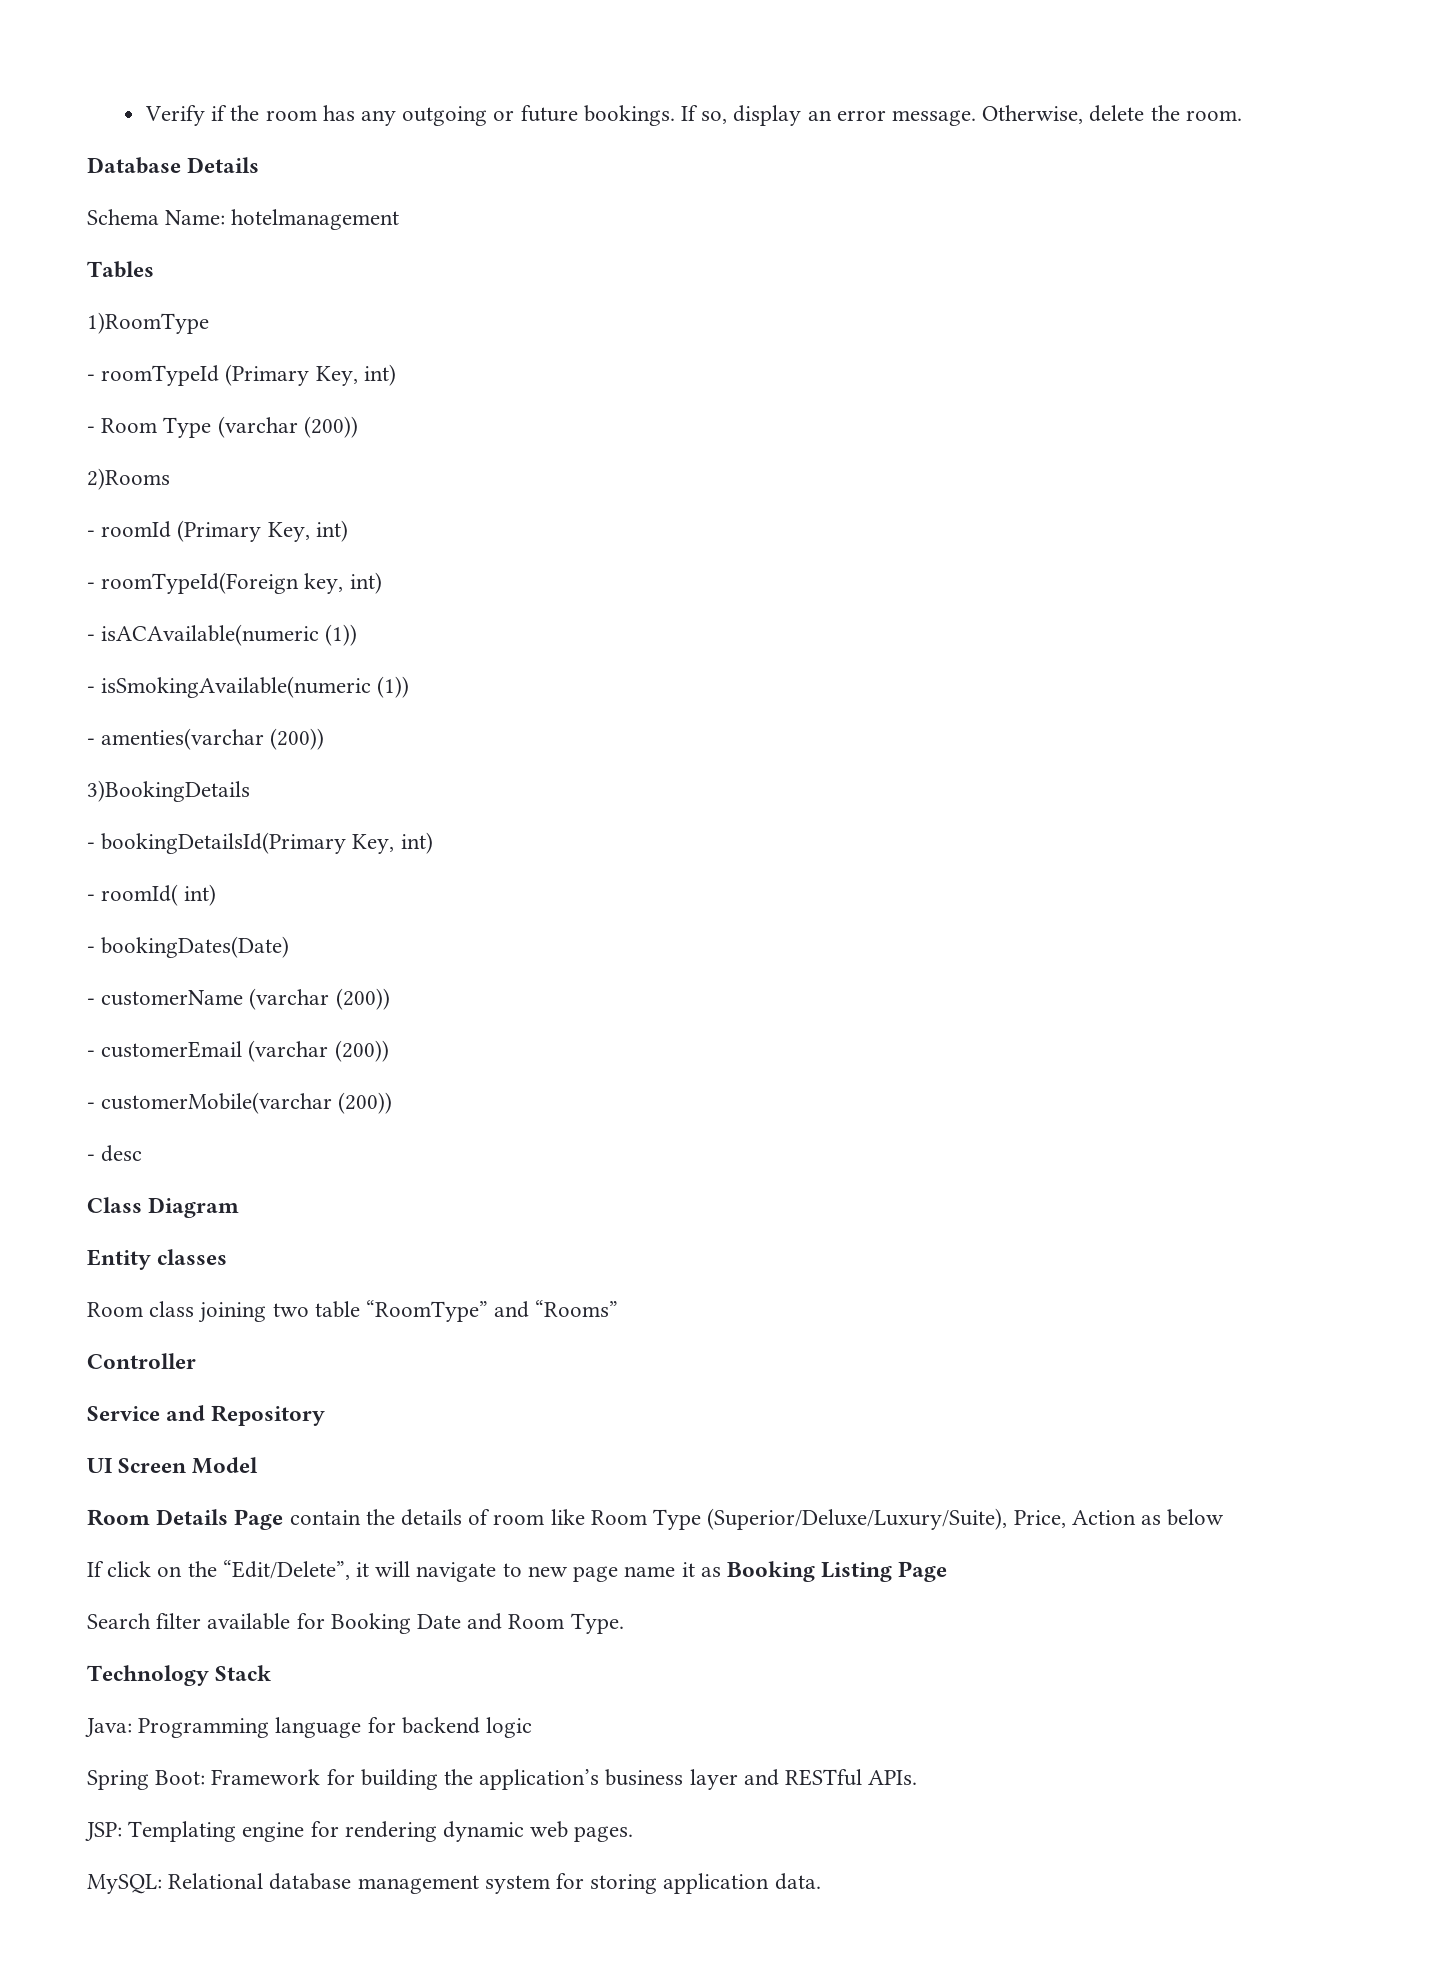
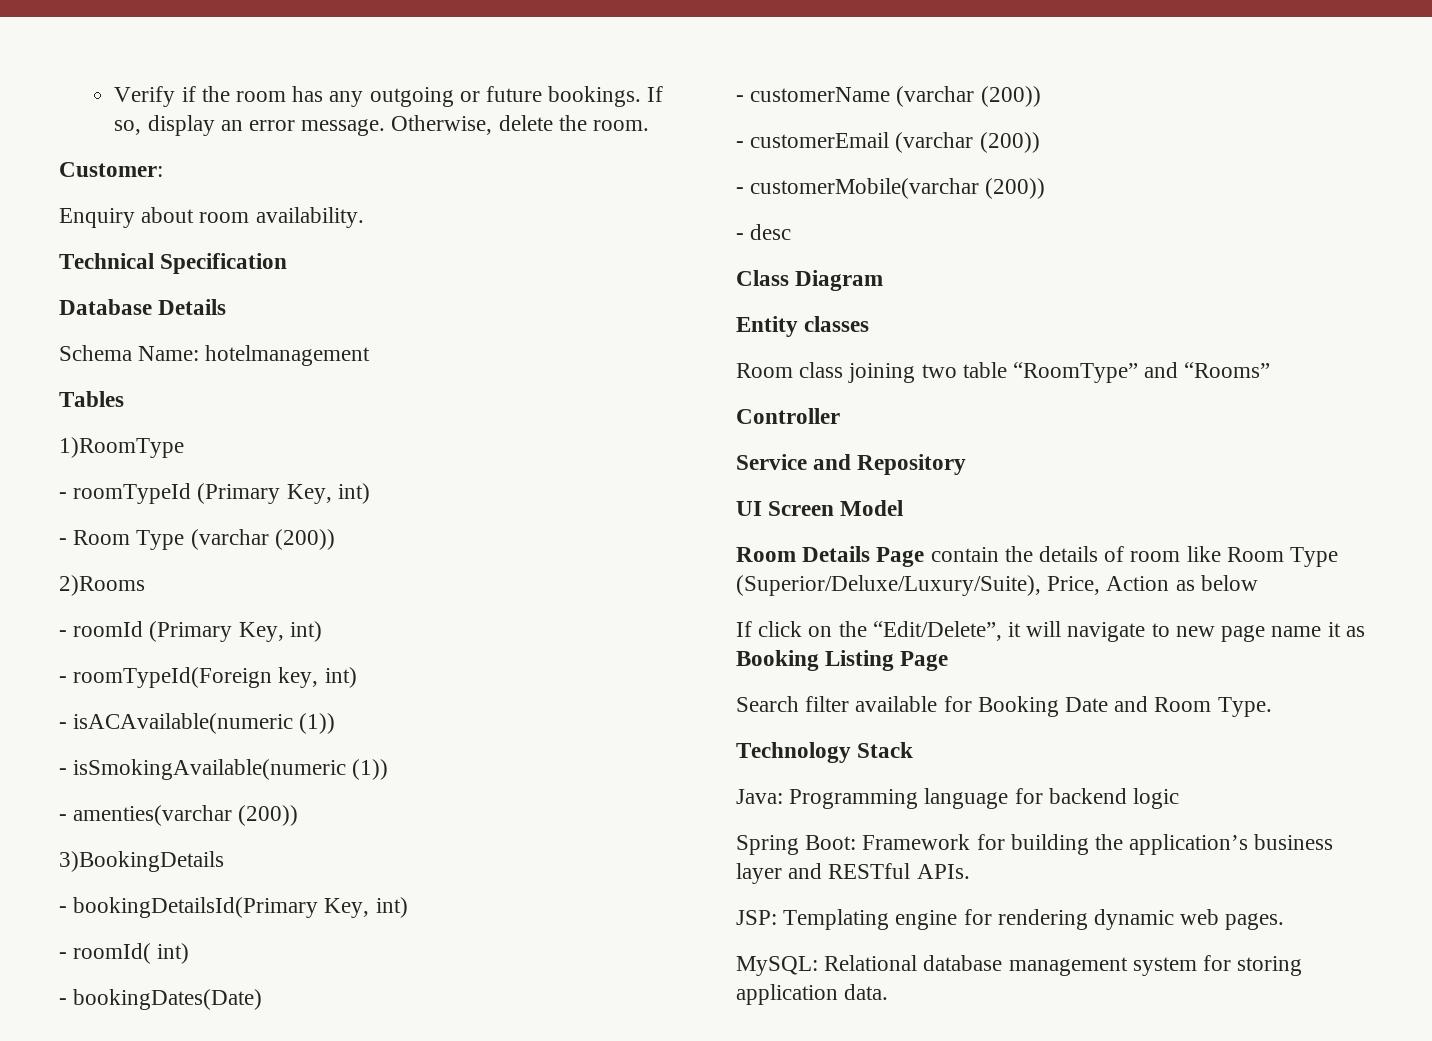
(1242, 115) none -> [59,162,163,177] [59,207,364,228] [59,253,288,274] // Customer: // Enquiry about room availability. // Technical Specification

